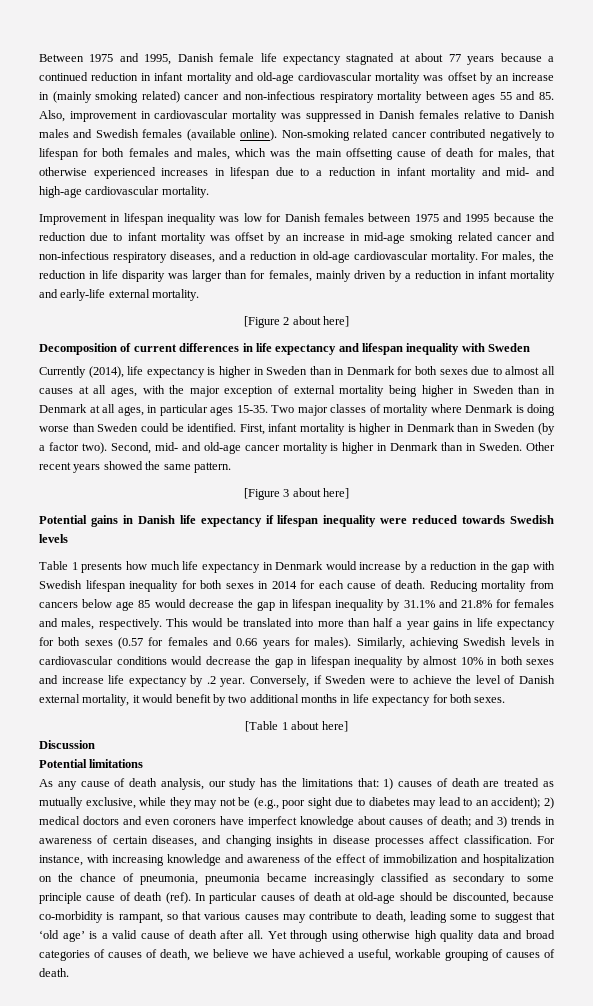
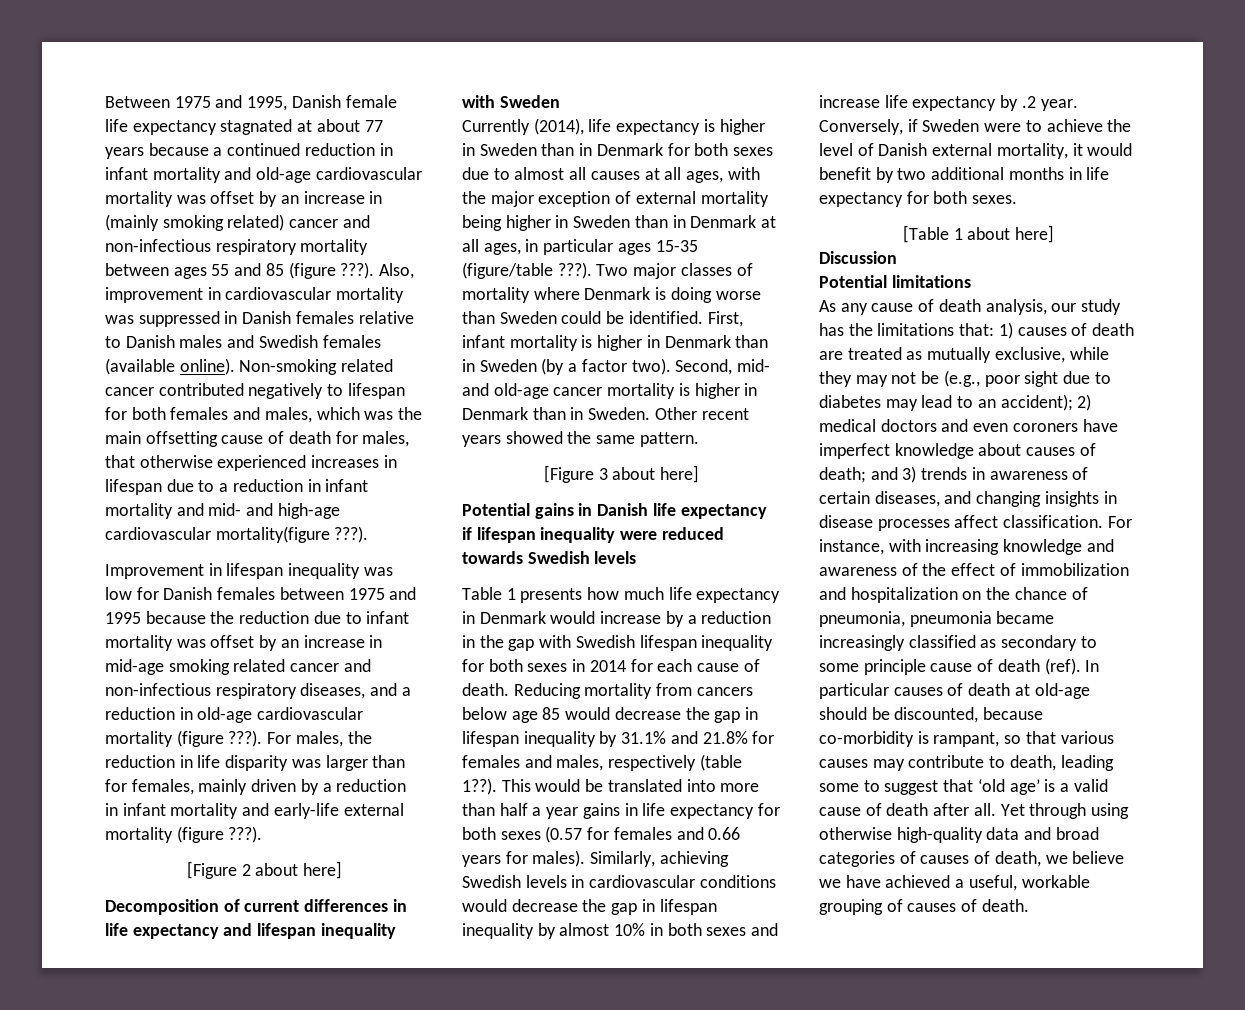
[539,92,555,100] 85. -> [265,262,375,279] 85 (figure ???).
[161,186,209,198] mortality. -> [215,526,369,543] mortality(figure ???).
[430,251,478,263] mortality. -> [105,730,263,747] mortality (figure ???).
[152,289,200,301] mortality. -> [105,826,263,843] mortality (figure ???).
[236,405,268,413] 15-35. -> [655,240,698,252] [462,262,592,279] 15-35 (figure/table ???).
[98,618,162,630] respectively. -> [608,754,742,771] [462,778,497,795] respectively (table 1??).
[414,930,475,942] high quality -> [896,827,983,843] high-quality

